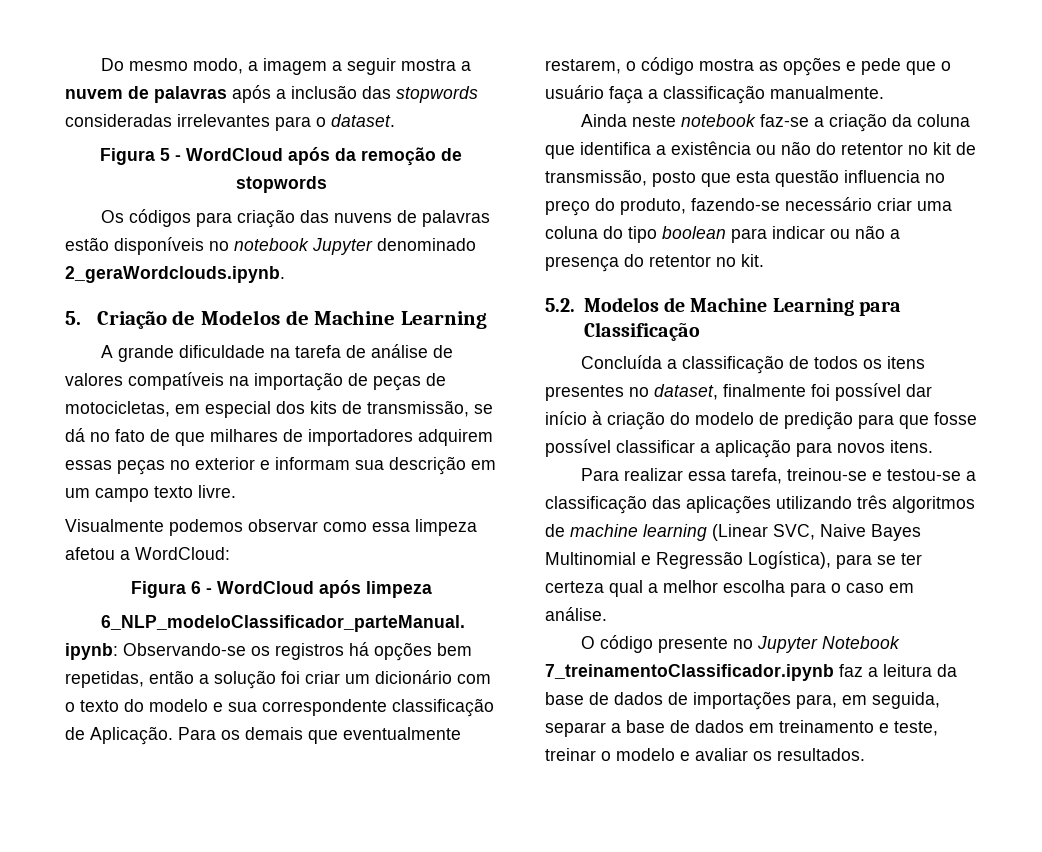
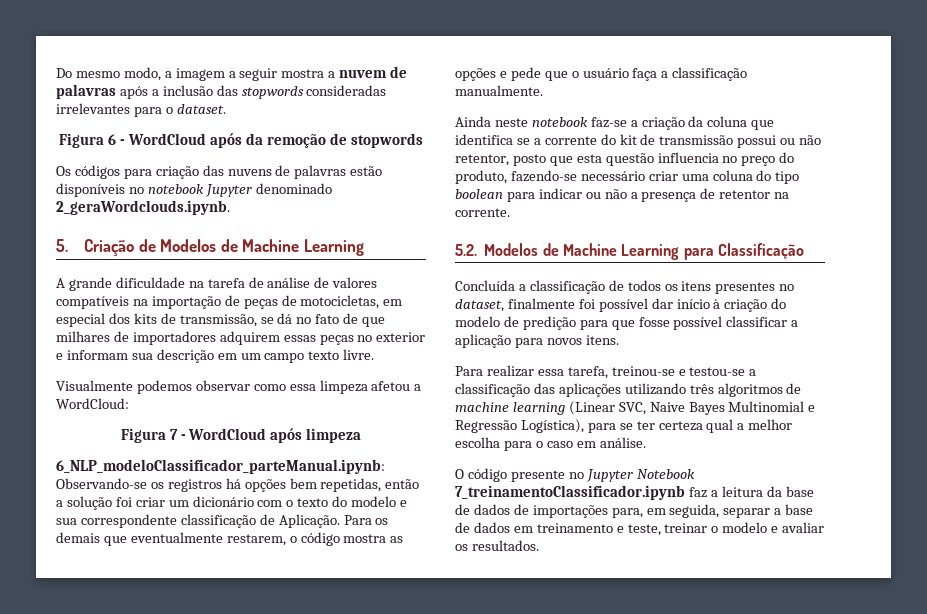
[160,148,170,161] 5 -> [108,134,117,145] 6
[190,581,201,594] 6 -> [169,429,178,440] 7
[656,141,976,155] [545,169,647,186] a existência ou não do retentor no kit de transmissão, -> [516,134,822,148] [455,154,509,166] se a corrente do kit de transmissão possui ou não retentor,
[624,254,764,267] do retentor no kit. -> [700,188,790,199] [455,208,510,217] de retentor na corrente.

